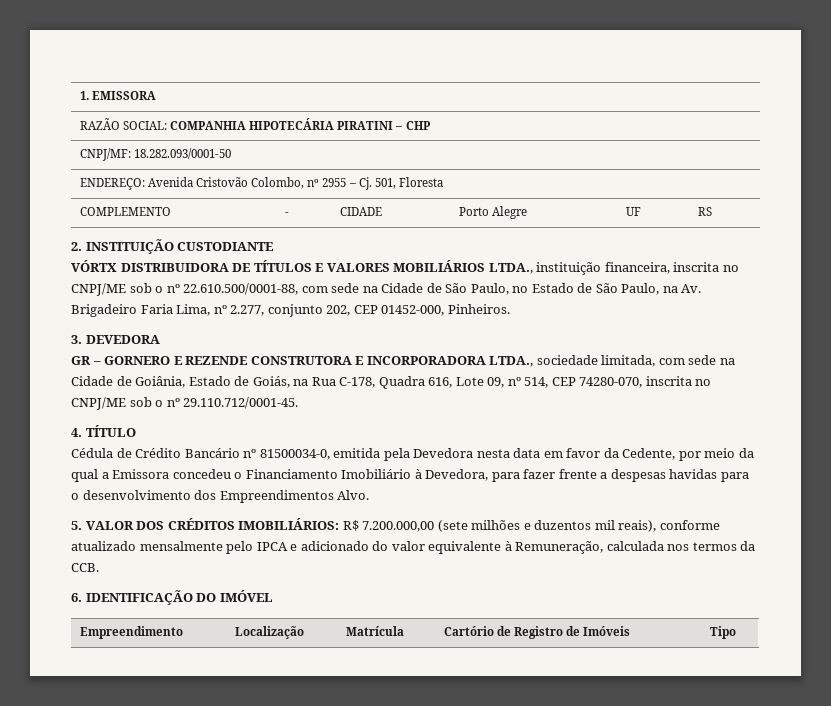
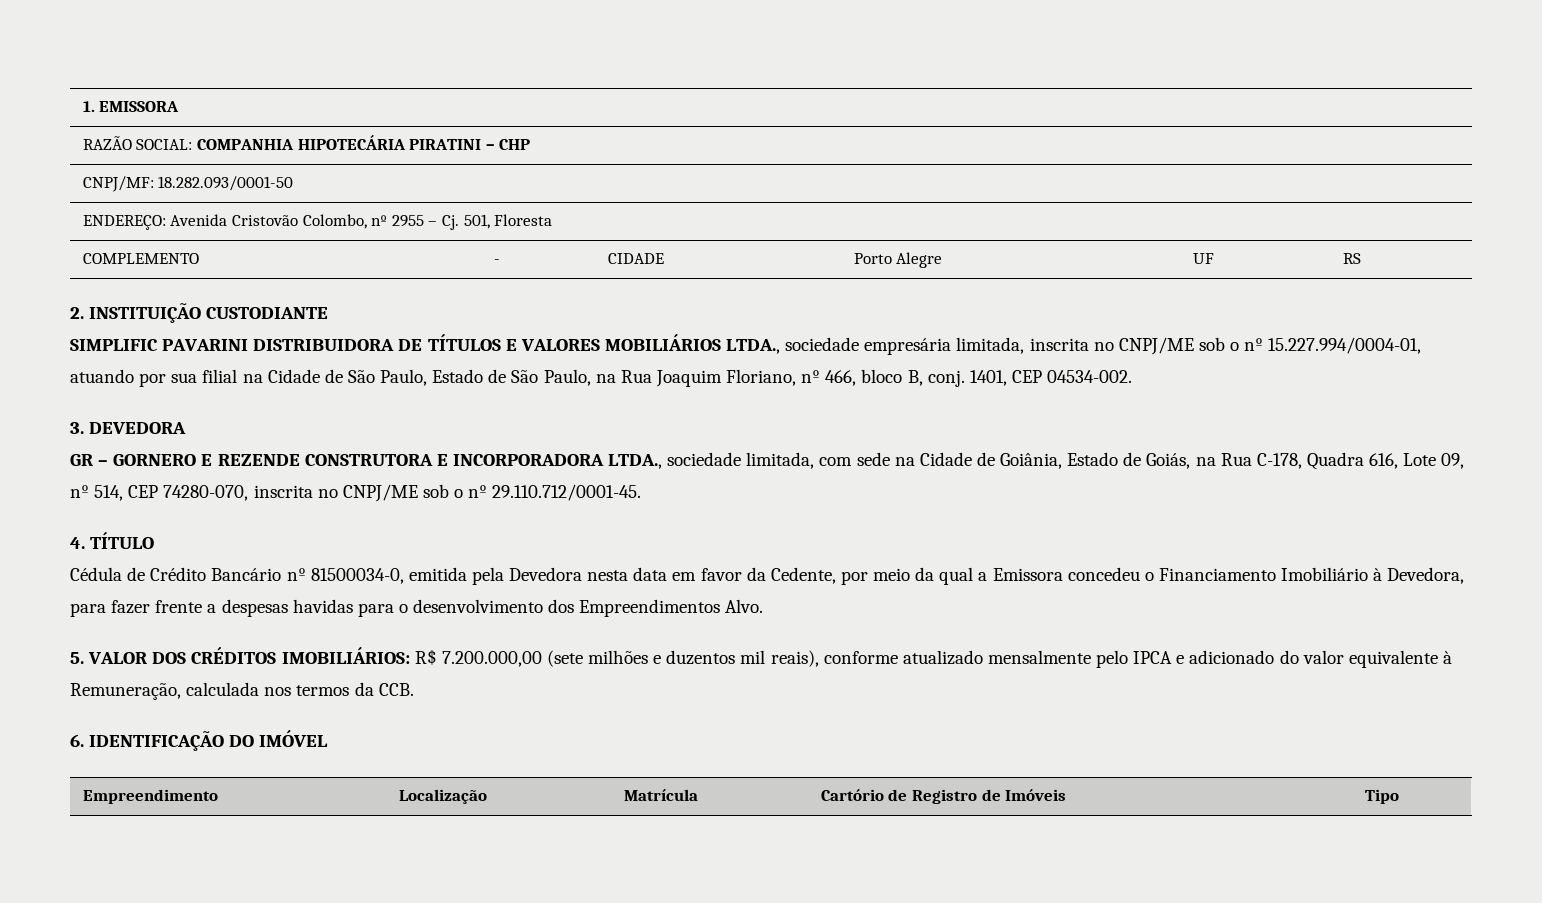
[71,260,117,272] VÓRTX -> [70,339,249,351] SIMPLIFIC PAVARINI
[536,262,739,275] [71,283,360,296] instituição financeira, inscrita no CNPJ/ME sob o nº 22.610.500/0001-88, com sede -> [785,337,1422,355] [70,369,238,387] sociedade empresária limitada, inscrita no CNPJ/ME sob o nº 15.227.994/0004-01, atuando por sua filial
[512,286,529,293] no -> (428, 377) none
[681,284,702,293] [71,304,510,317] Av. Brigadeiro Faria Lima, nº 2.277, conjunto 202, CEP 01452-000, Pinheiros. -> [620,369,1133,387] Rua Joaquim Floriano, nº 466, bloco B, conj. 1401, CEP 04534-002.

